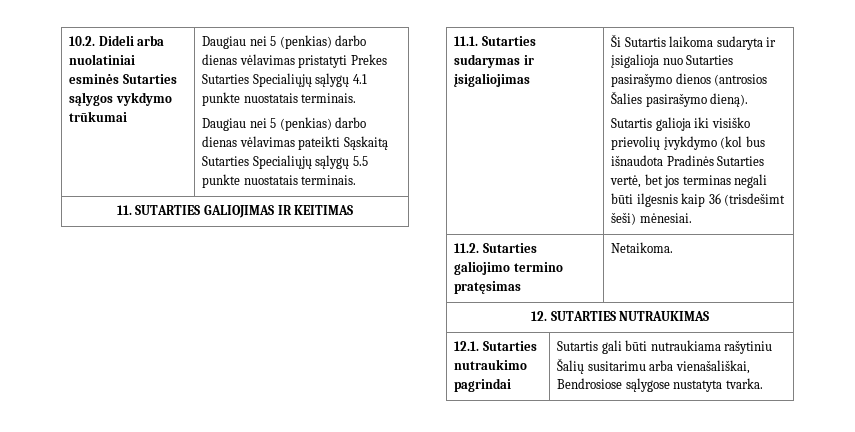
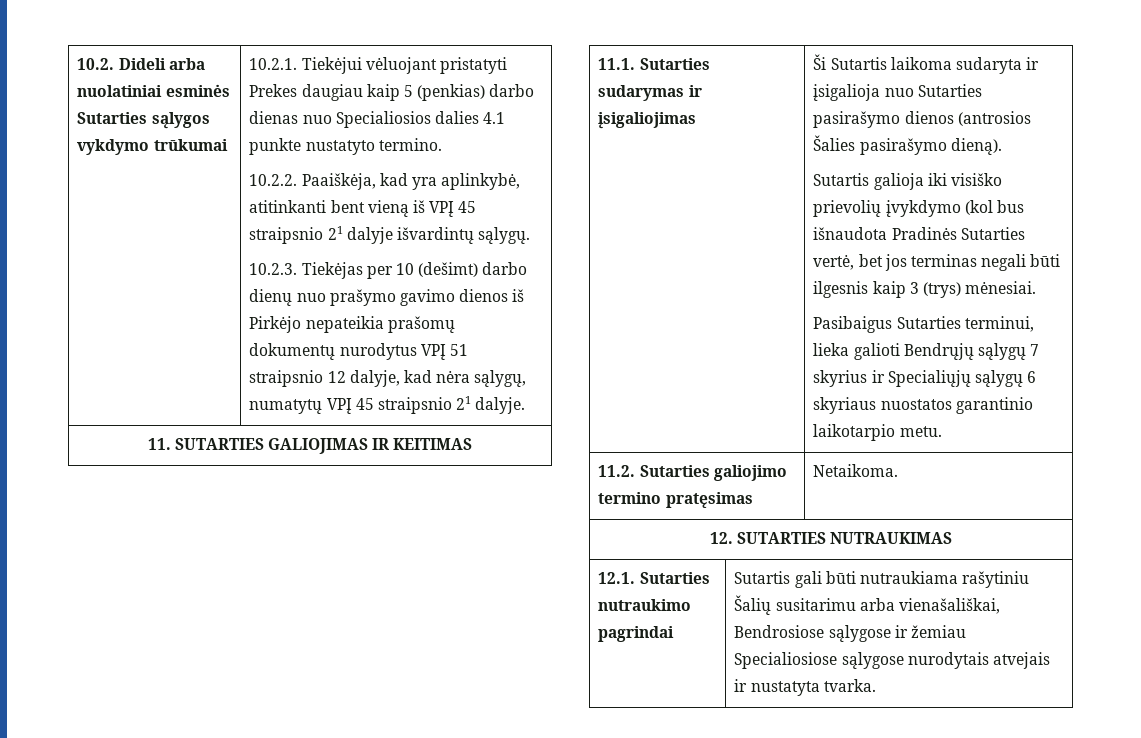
[202,35,367,49] [202,54,387,68] [202,73,367,87] [202,92,357,106] [202,117,367,131] [202,136,388,150] [202,155,368,169] [202,174,357,188] Daugiau nei 5 (penkias) darbo dienas vėlavimas pristatyti Prekes Sutarties Specialiųjų sąlygų 4.1 punkte nuostatais terminais. // Daugiau nei 5 (penkias) darbo dienas vėlavimas pateikti Sąskaitą Sutarties Specialiųjų sąlygų 5.5 punkte nuostatais terminais. -> [249,57,507,74] [249,84,535,101] [249,111,506,128] [249,138,442,155] [249,173,521,190] [249,200,477,217] [249,226,531,244] [249,262,528,279] [249,289,525,306] [249,316,455,333] [249,343,468,360] [249,370,527,387] [249,396,526,414] 10.2.1. Tiekėjui vėluojant pristatyti Prekes daugiau kaip 5 (penkias) darbo dienas nuo Specialiosios dalies 4.1 punkte nustatyto termino. // 10.2.2. Paaiškėja, kad yra aplinkybė, atitinkanti bent vieną iš VPĮ 45 straipsnio 21 dalyje išvardintų sąlygų. // 10.2.3. Tiekėjas per 10 (dešimt) darbo dienų nuo prašymo gavimo dienos iš Pirkėjo nepateikia prašomų dokumentų nurodytus VPĮ 51 straipsnio 12 dalyje, kad nėra sąlygų, numatytų VPĮ 45 straipsnio 21 dalyje.
[708,193,786,206] [611,212,692,225] 36 (trisdešimt šeši) mėnesiai. -> [909,281,1037,298] [813,316,1034,333] [813,343,1040,360] [813,370,1037,387] [813,397,1033,414] [813,424,942,441] 3 (trys) mėnesiai. // Pasibaigus Sutarties terminui, lieka galioti Bendrųjų sąlygų 7 skyrius ir Specialiųjų sąlygų 6 skyriaus nuostatos garantinio laikotarpio metu.
(670, 385) none -> [894,625,966,638] [734,652,1050,669] [734,679,748,692] ir žemiau Specialiosiose sąlygose nurodytais atvejais ir

